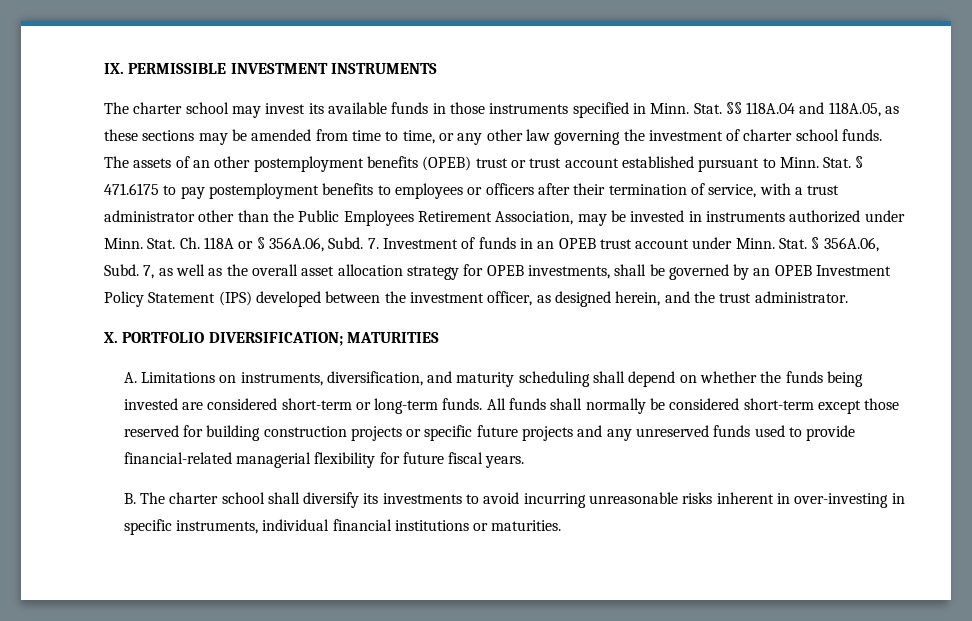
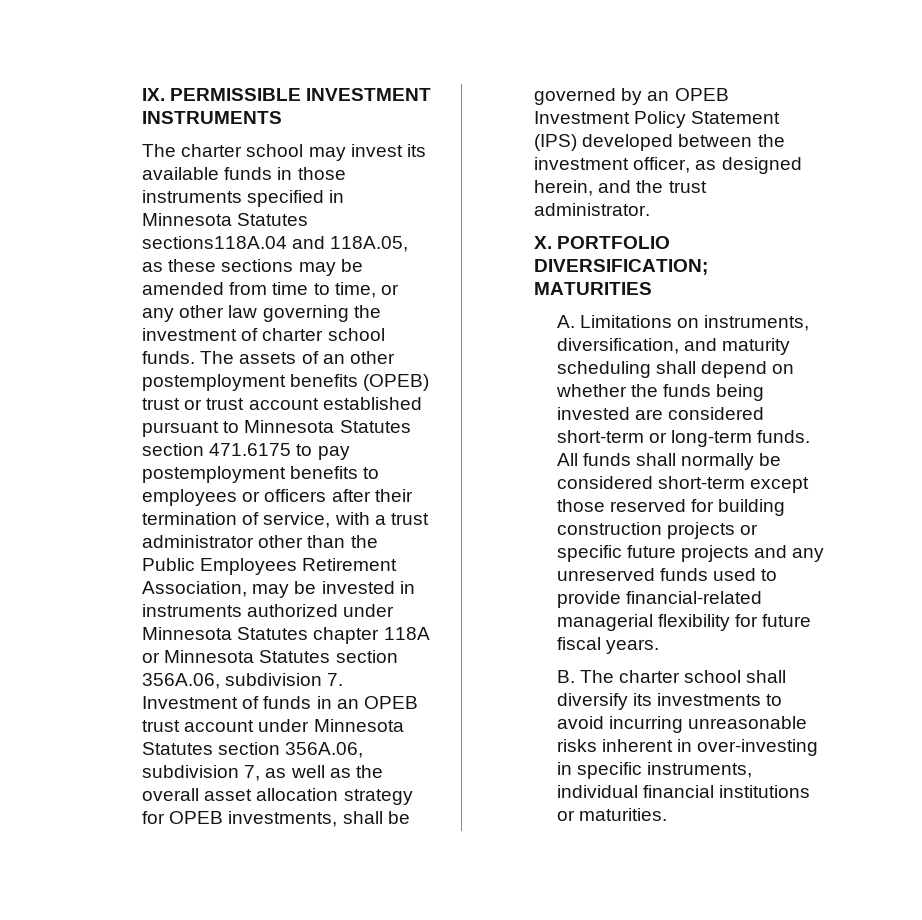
[650,102,796,114] Minn. Stat. §§ 118A.04 -> [142,213,309,226] [142,236,288,249] Minnesota Statutes sections118A.04
[779,156,864,168] Minn. Stat. § -> [244,420,411,433] [142,443,205,456] Minnesota Statutes section
[104,237,364,252] Minn. Stat. Ch. 118A or § 356A.06, Subd. -> [142,627,430,644] [142,650,398,663] [142,673,323,689] Minnesota Statutes chapter 118A or Minnesota Statutes section 356A.06, subdivision
[735,237,879,252] [104,264,140,276] Minn. Stat. § 356A.06, Subd. -> [313,719,404,732] [142,742,364,758] [142,765,240,778] Minnesota Statutes section 356A.06, subdivision

